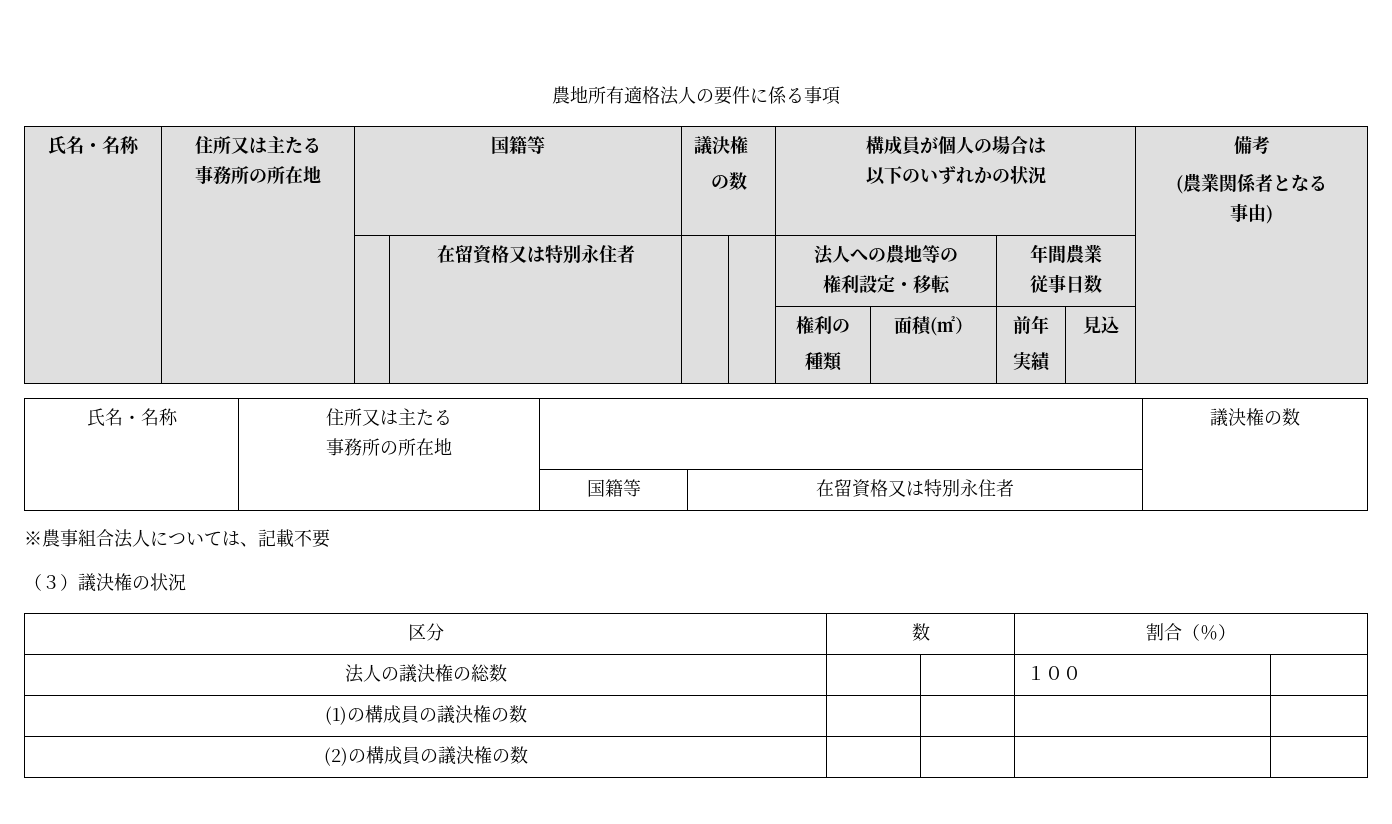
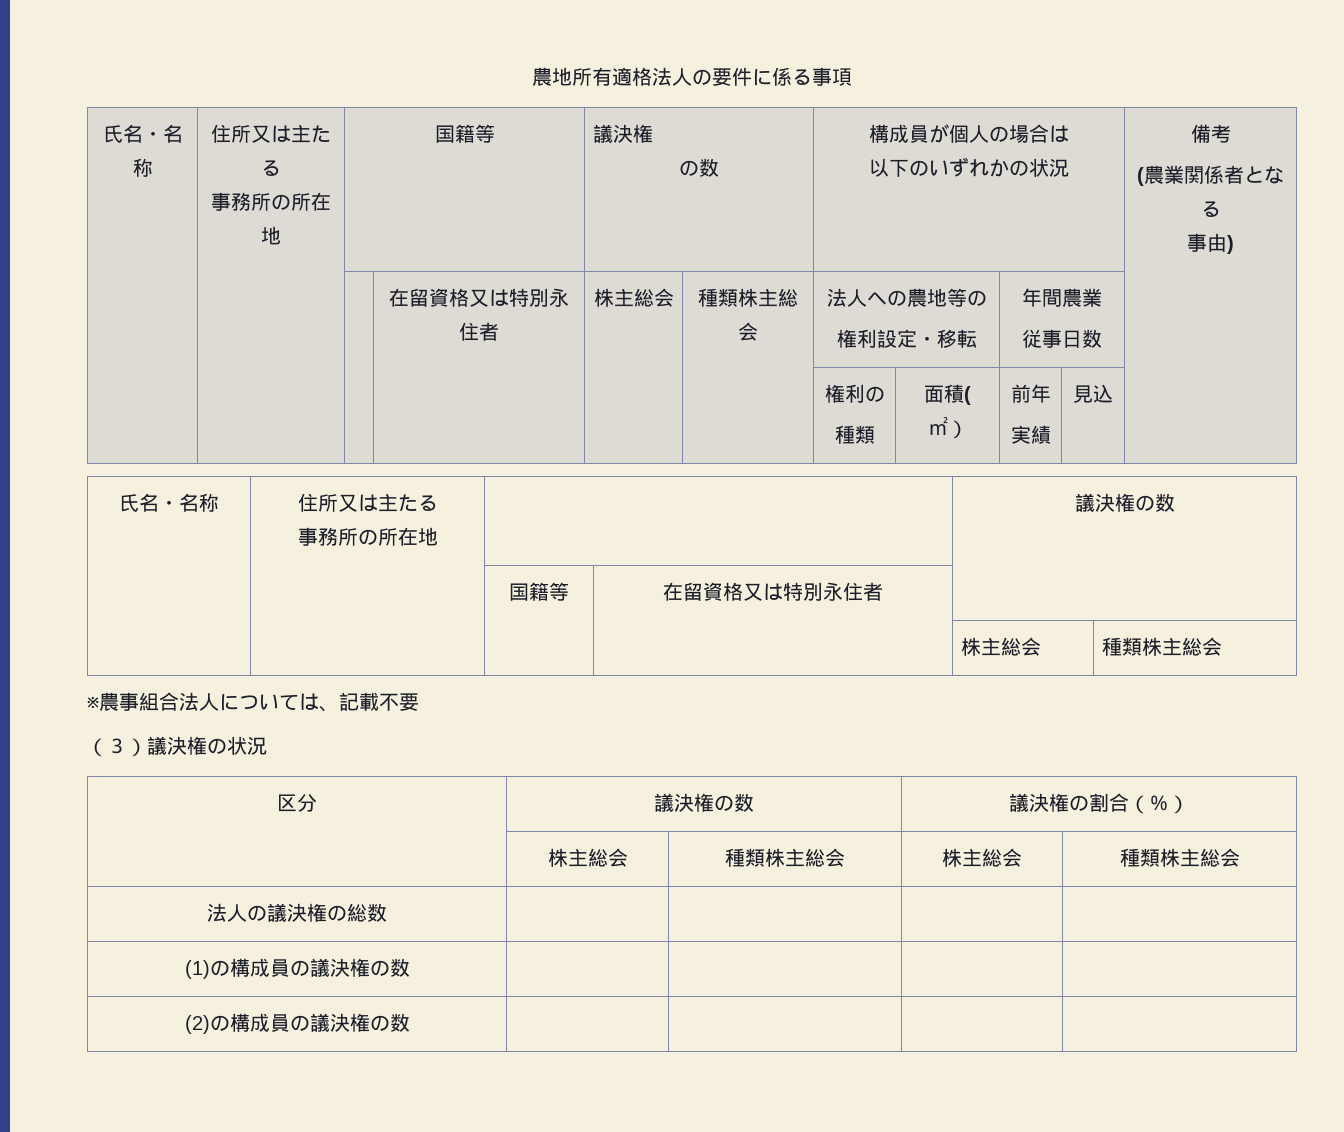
(635, 254) | -> [593,288,674,307] [698,288,798,307] [738,322,758,341] 株主総会 | 種類株主総会
(1014, 488) none -> [961,637,1042,656] [1102,637,1223,656] // | | | | 株主総会 | 種類株主総会
[911,623,930,641] 数 | -> [654,793,754,812] [1009,793,1089,812] 議決権の数 | 議決権の
(1236, 632) none -> [547,848,628,867] [725,848,845,867] [942,848,1022,867] [1119,848,1240,867] // | 株主総会 | 種類株主総会 | 株主総会 | 種類株主総会
[1026,666,1081,680] １００ -> (387, 912) none

